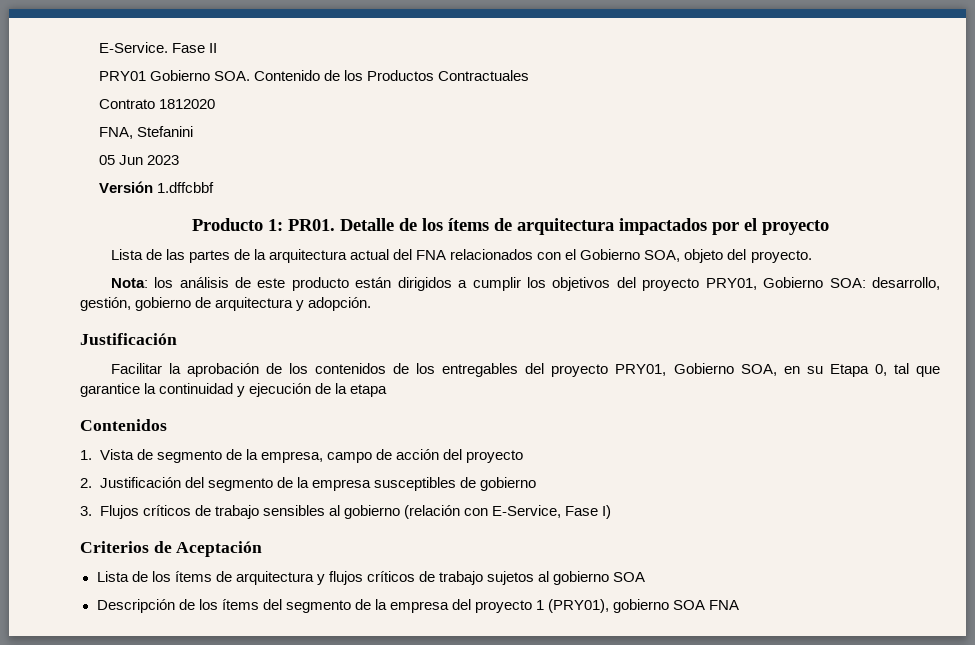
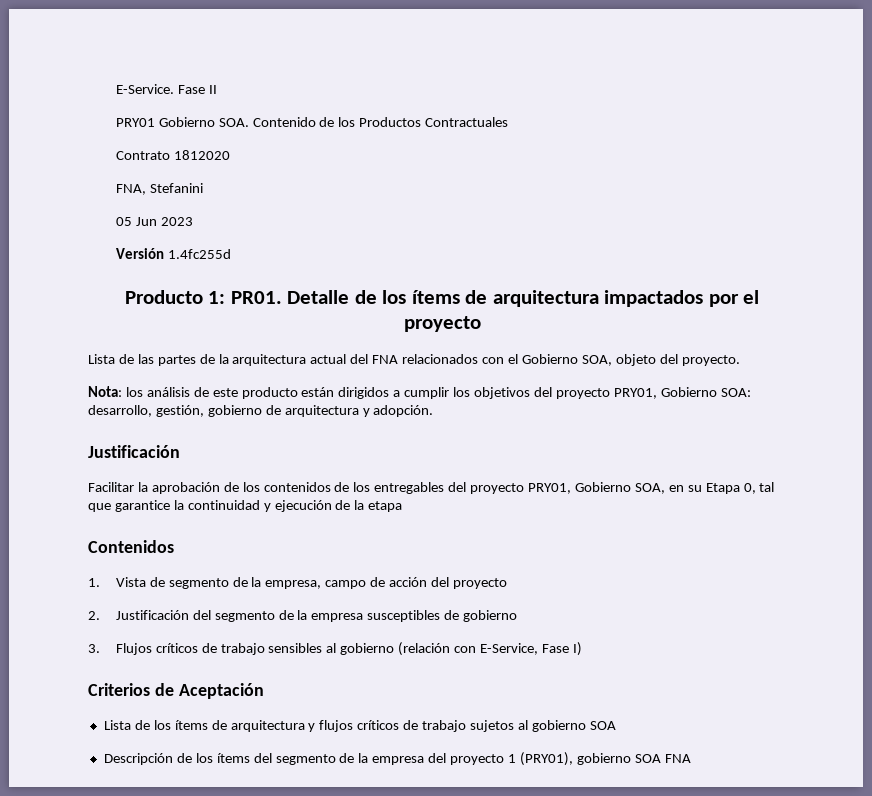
[156,182,214,193] 1.dffcbbf -> [167,249,231,259] 1.4fc255d

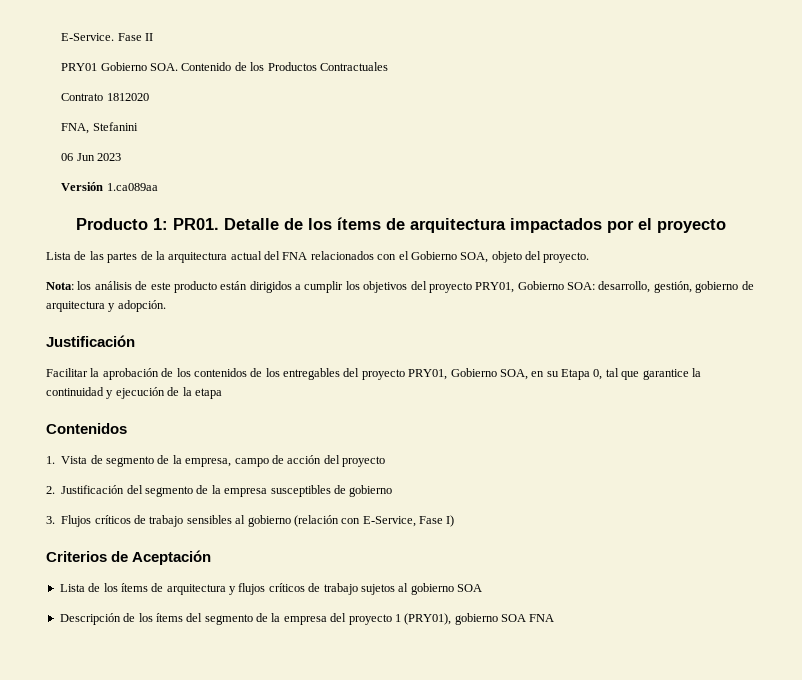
[115,217,132,226] 05 -> [61,153,74,161] 06
[167,249,231,259] 1.4fc255d -> [106,183,158,191] 1.ca089aa

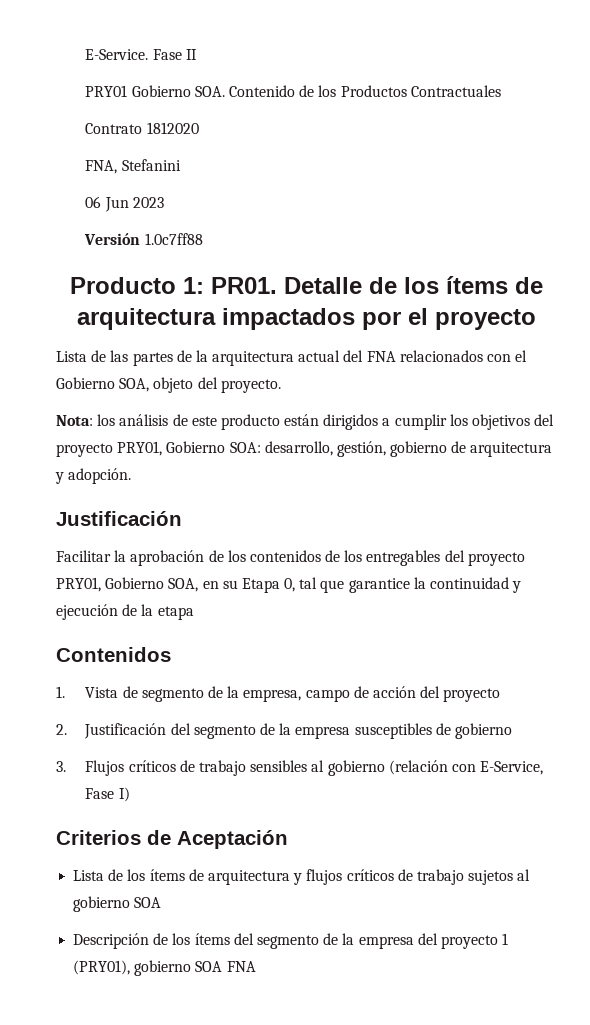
[106,183,158,191] 1.ca089aa -> [144,233,203,245] 1.0c7ff88

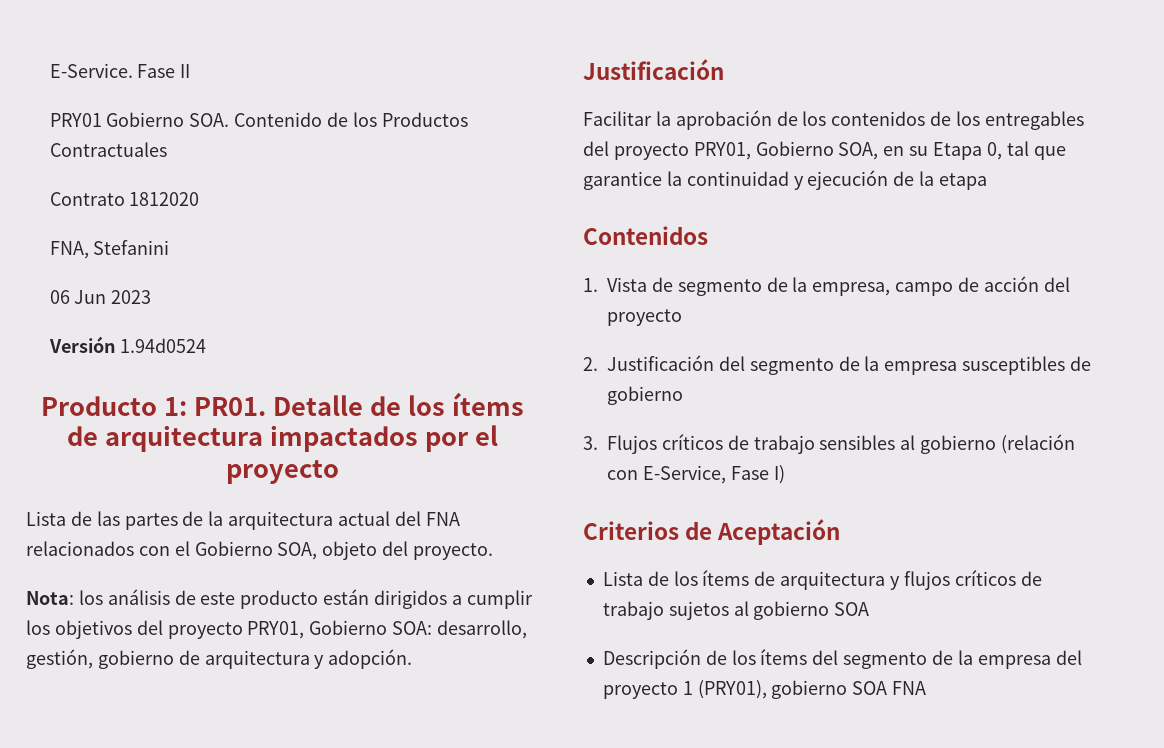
[144,233,203,245] 1.0c7ff88 -> [120,338,207,353] 1.94d0524

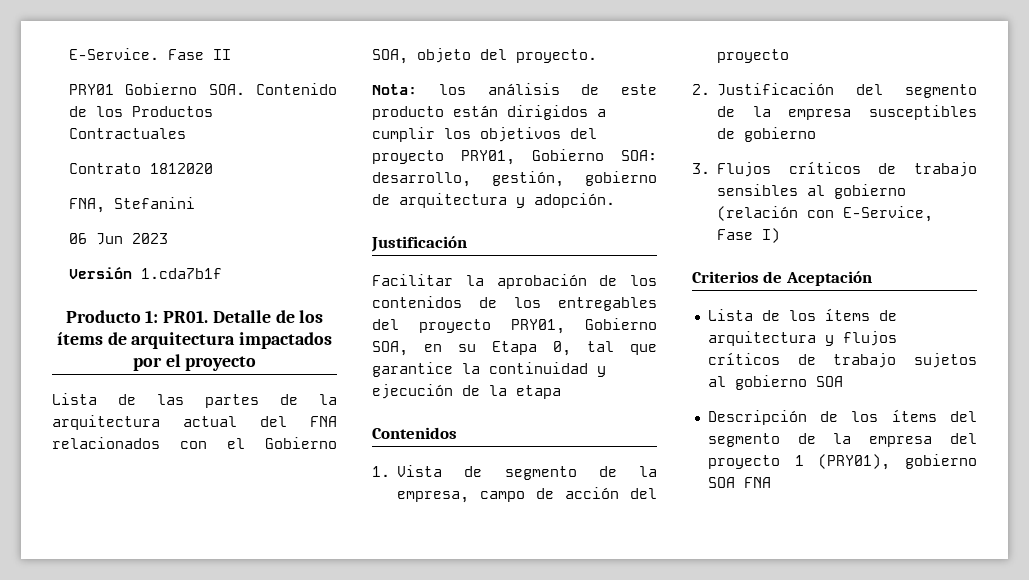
[120,338,207,353] 1.94d0524 -> [140,268,222,279] 1.cda7b1f

